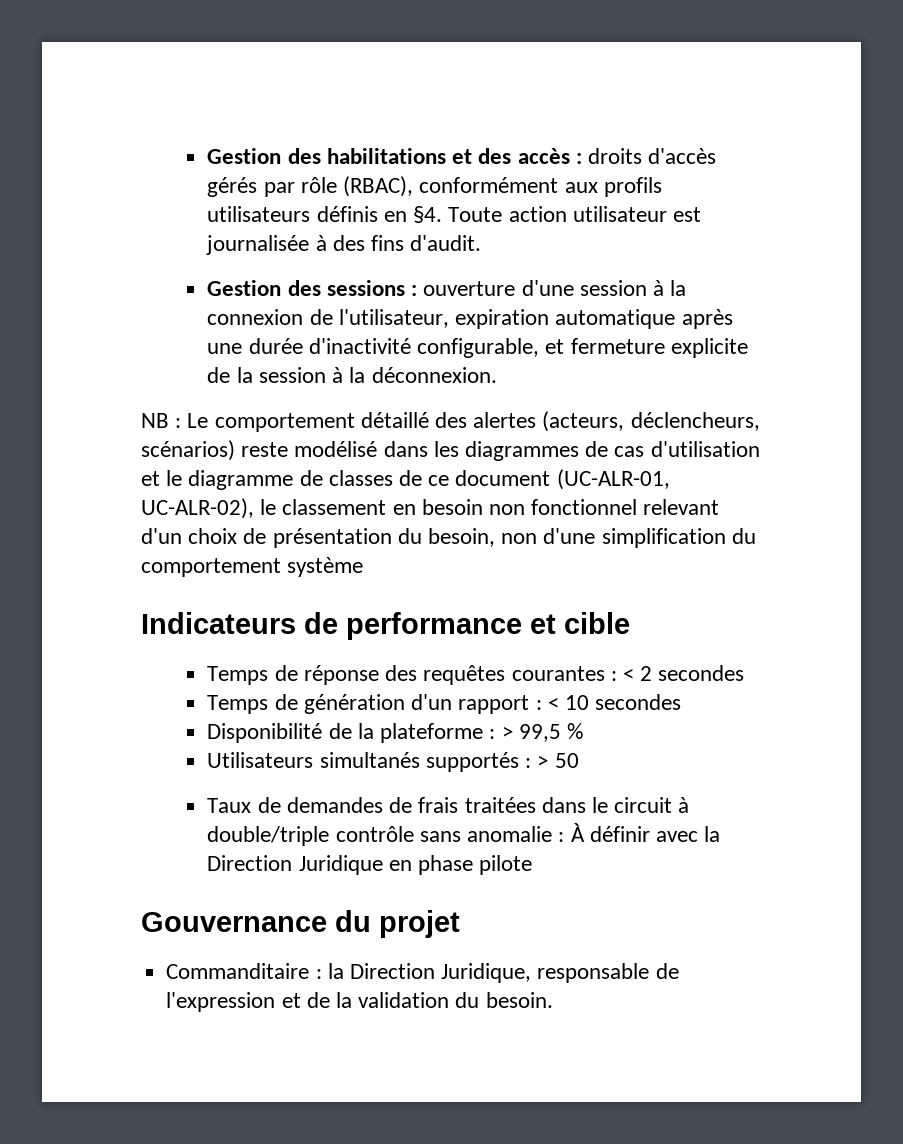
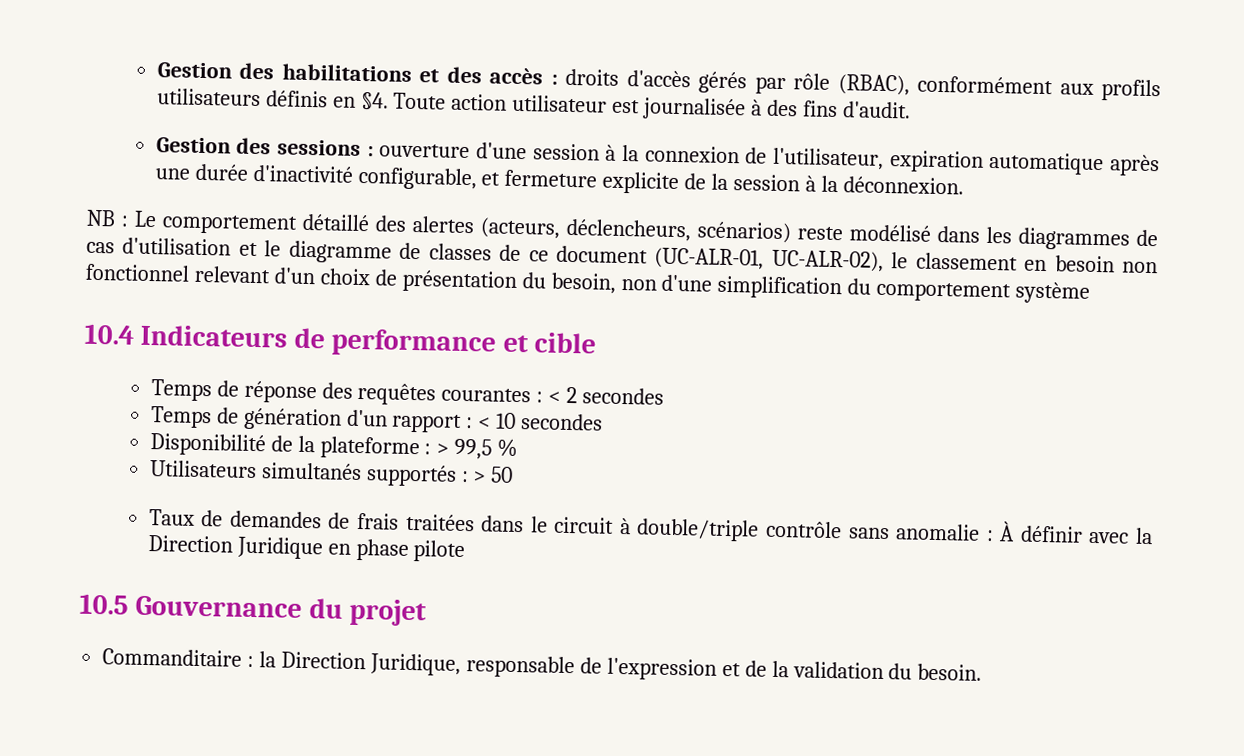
(364, 567) none -> [84,323,134,345] 10.4
(533, 865) none -> [79,593,129,615] 10.5

